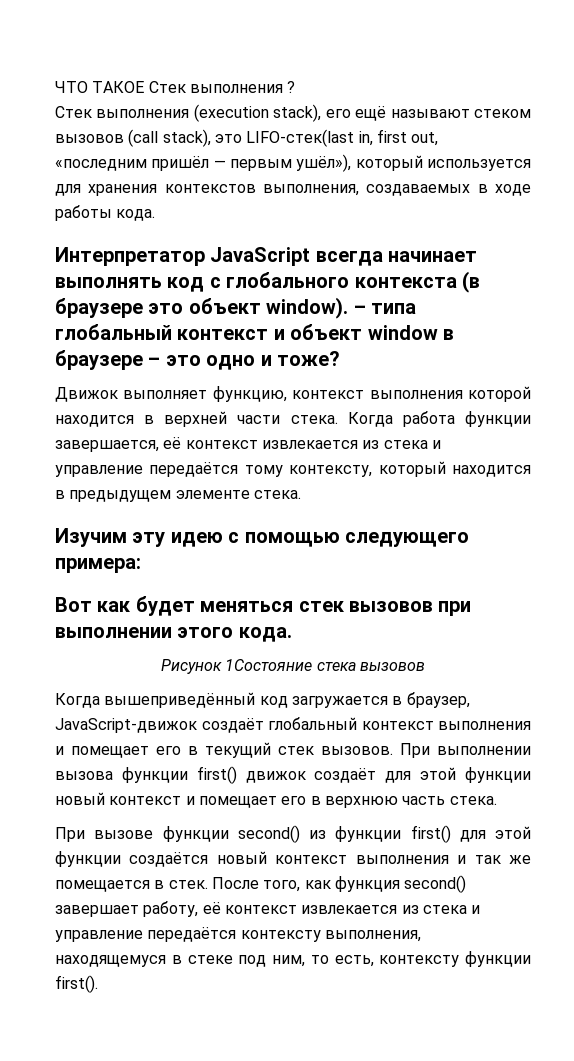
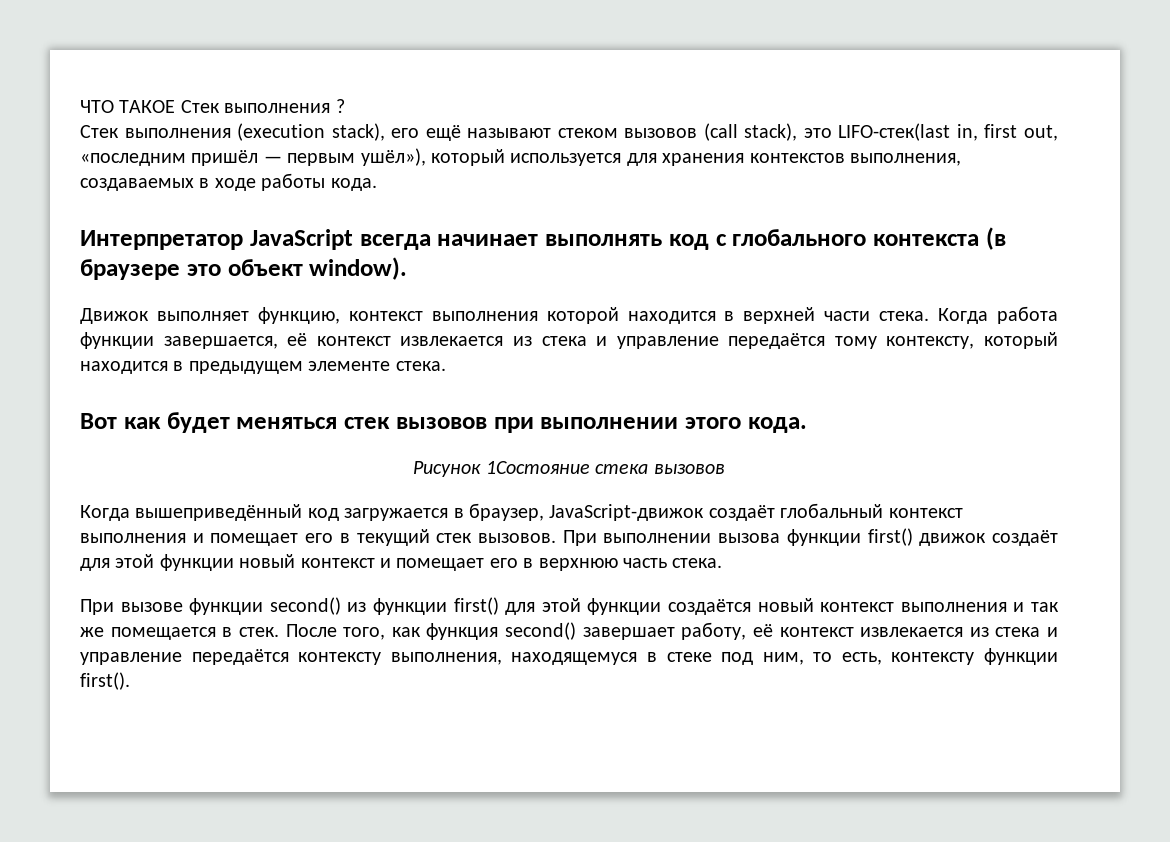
[353,303,416,314] [55,324,454,340] [55,350,340,370] – типа глобальный контекст и объект window в браузере – это одно и тоже? -> (408, 268) none
[55,528,469,547] [55,558,141,573] // Изучим эту идею с помощью следующего примера: -> (446, 366) none

